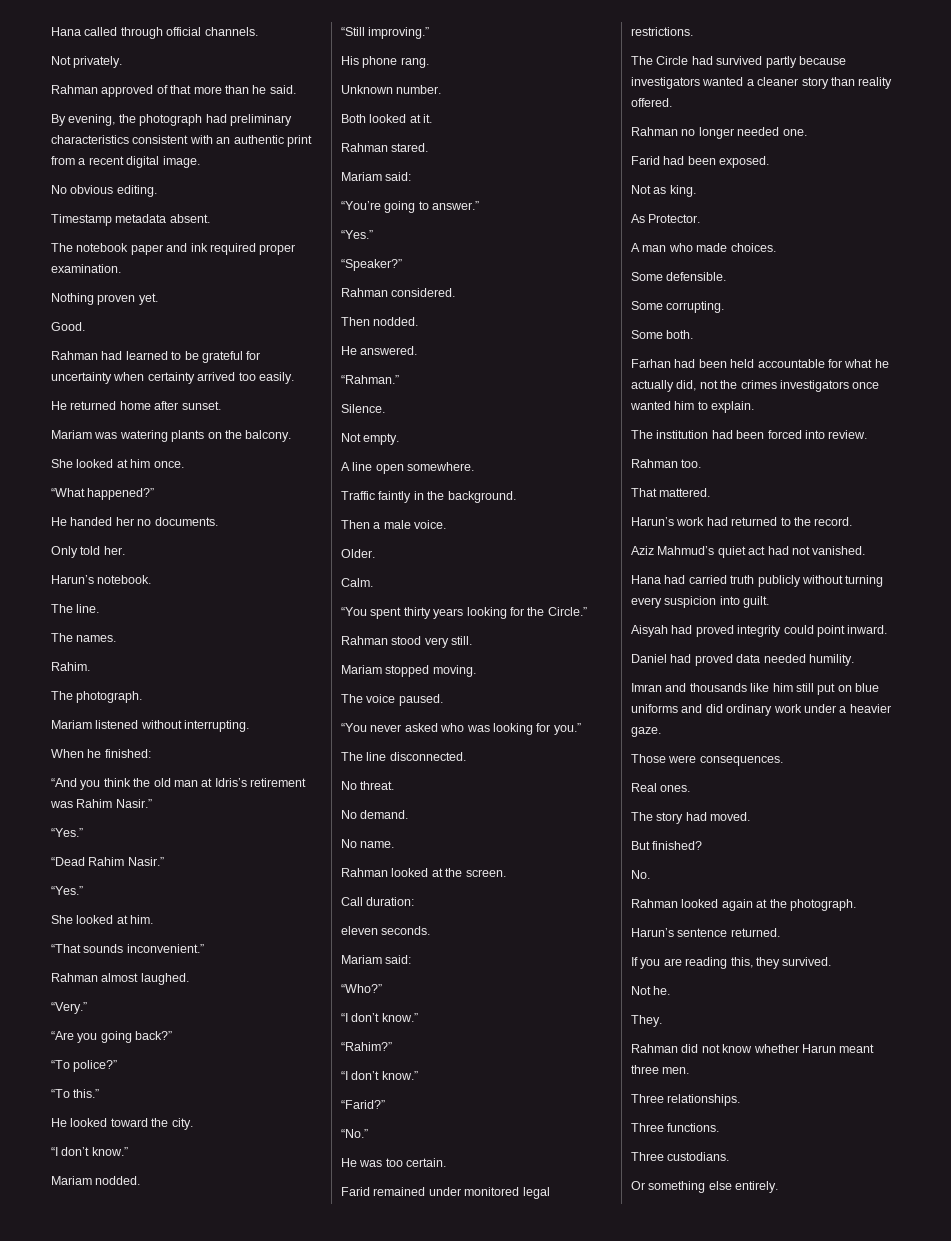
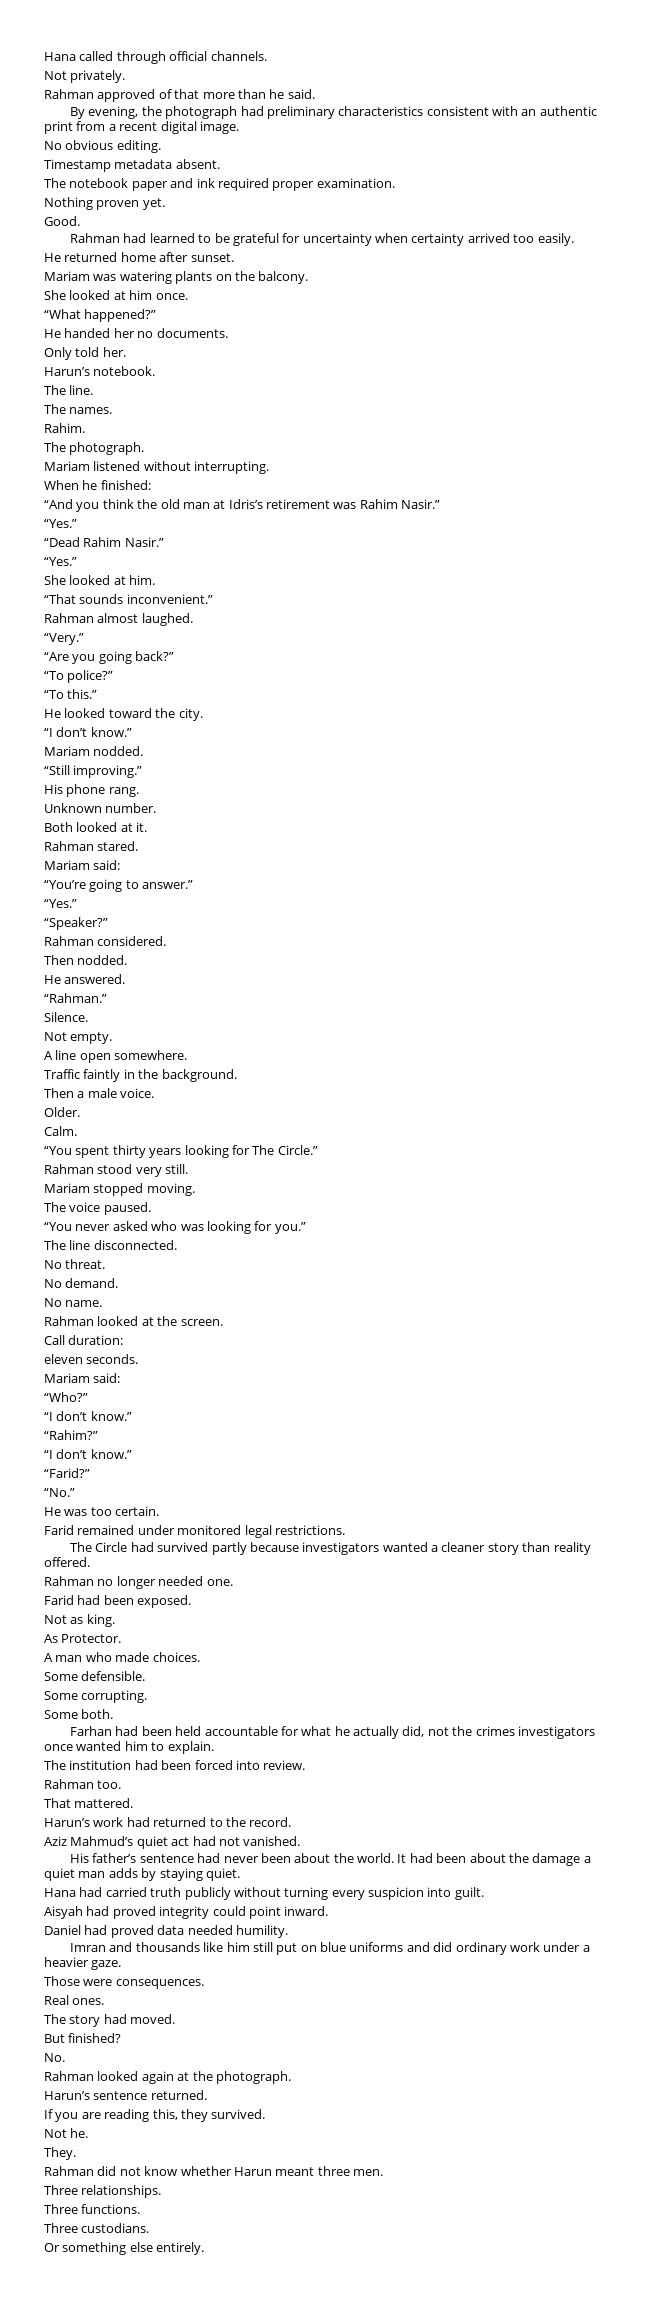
[527,607,545,616] the -> [252,1145,275,1155] The
(866, 550) none -> [70,1853,591,1866] [44,1868,240,1881] // His father’s sentence had never been about the world. It had been about the damage a quiet man adds by staying quiet.

